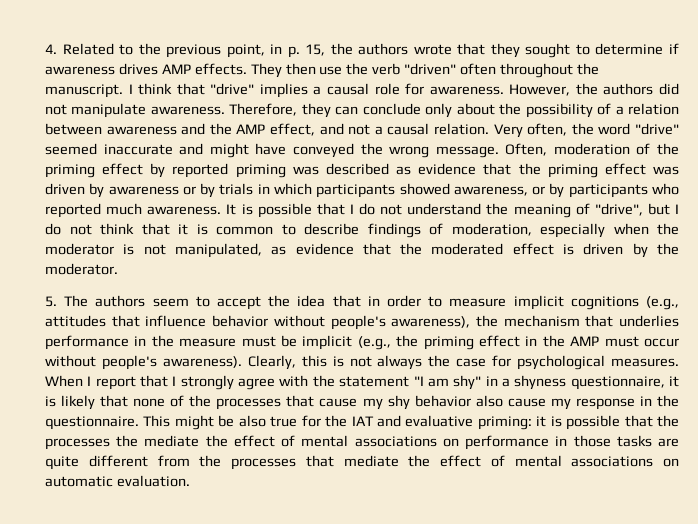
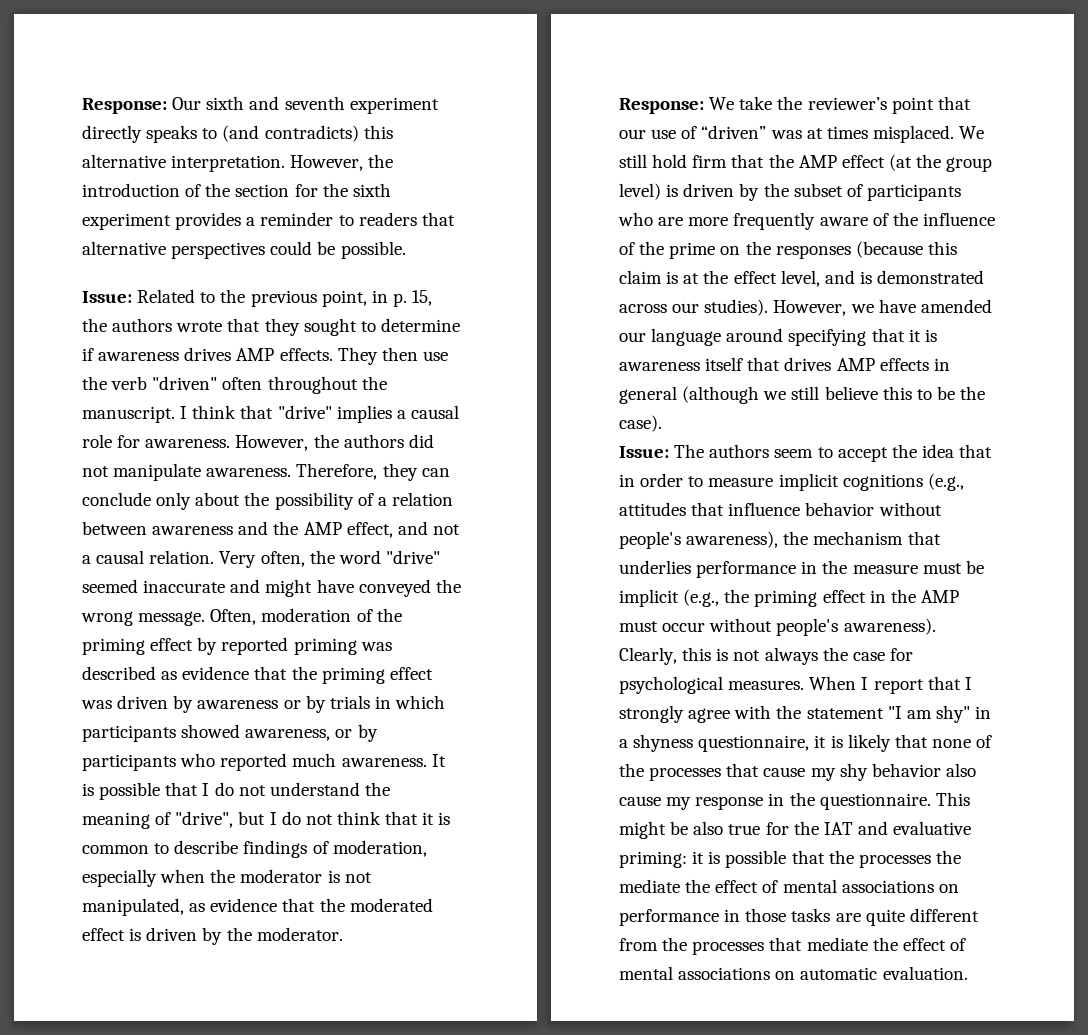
[45,44,57,54] 4. -> [82,96,439,114] [82,125,393,143] [82,154,394,172] [82,183,391,197] [82,212,455,230] [82,241,406,259] [82,291,132,303] Response: Our sixth and seventh experiment directly speaks to (and contradicts) this alternative interpretation. However, the introduction of the section for the sixth experiment provides a reminder to readers that alternative perspectives could be possible. // Issue:
[45,296,57,307] 5. -> [619,96,971,114] [619,125,985,143] [619,154,993,172] [619,183,961,201] [618,212,995,230] [619,241,957,259] [619,270,985,287] [619,299,992,316] [619,328,937,346] [619,357,950,371] [619,386,986,404] [619,415,662,432] [619,446,669,458] Response: We take the reviewer’s point that our use of “driven” was at times misplaced. We still hold firm that the AMP effect (at the group level) is driven by the subset of participants who are more frequently aware of the influence of the prime on the responses (because this claim is at the effect level, and is demonstrated across our studies). However, we have amended our language around specifying that it is awareness itself that drives AMP effects in general (although we still believe this to be the case). // Issue:

